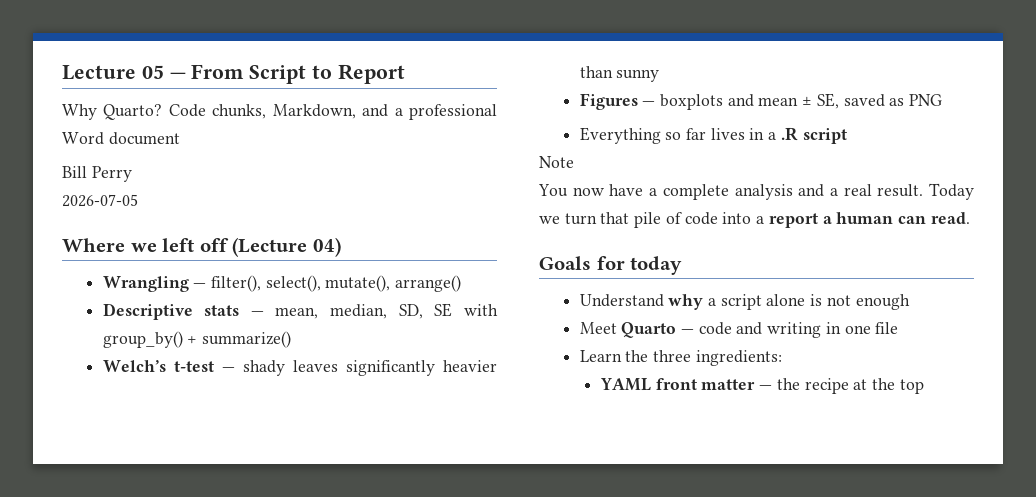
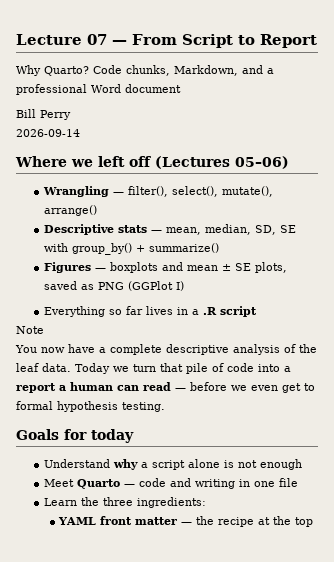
[141,65,164,79] 05 -> [87,34,107,45] 07
[62,194,138,207] 2026-07-05 -> [16,129,80,137] 2026-09-14
[232,237,341,257] (Lecture 04) -> [155,156,289,169] (Lectures 05–06)
[102,360,497,376] [579,66,660,82] // Welch’s t-test — shady leaves significantly heavier than sunny -> (219, 248) none
[816,93,839,109] SE, -> [234,262,287,273] SE plots,
(943, 100) none -> [127,281,184,291] (GGPlot I)
[734,184,924,200] analysis and a real result. -> [166,344,317,355] [16,363,71,372] descriptive analysis of the leaf data.
[930,212,970,224] read. -> [143,382,315,393] [16,401,165,412] read — before we even get to formal hypothesis testing.

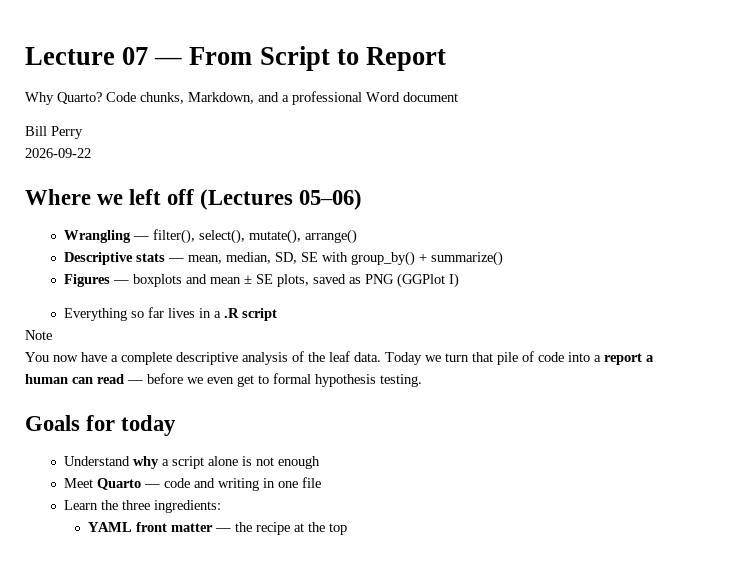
[16,129,80,137] 2026-09-14 -> [25,148,91,158] 2026-09-22

